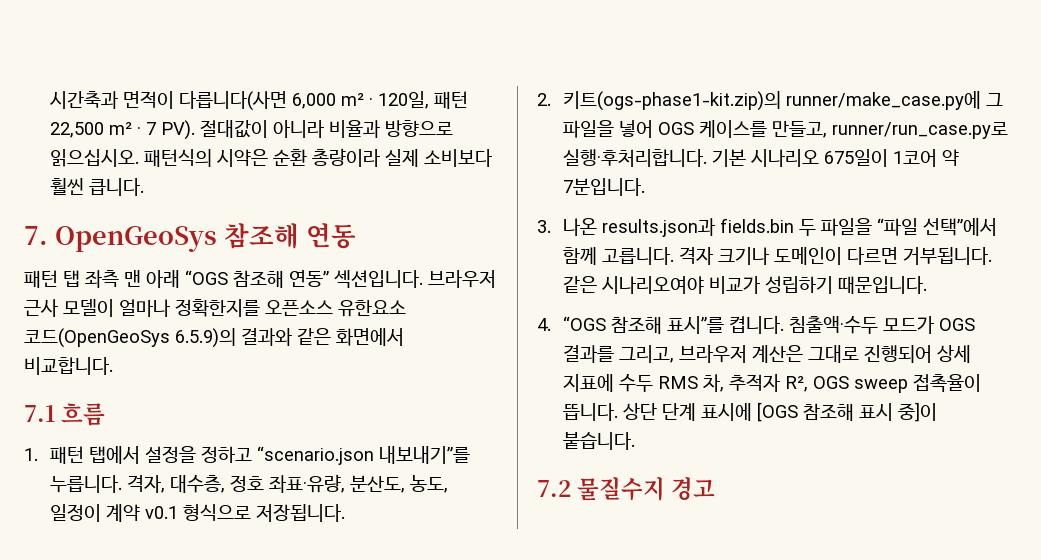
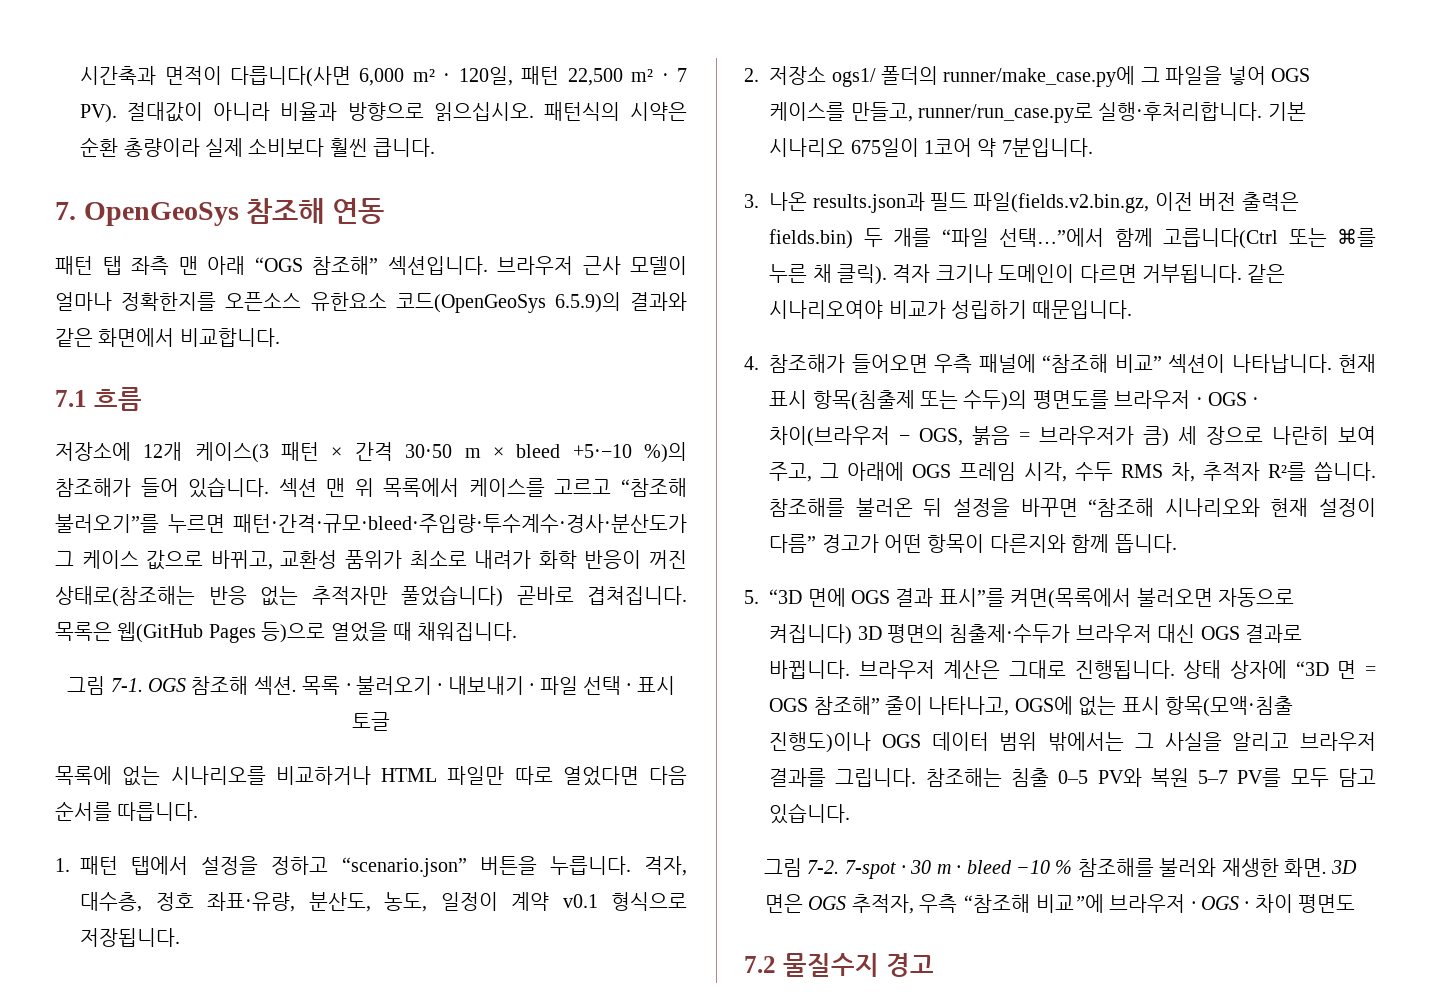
[233,270,329,288] 참조해 연동” -> [312,256,378,275] 참조해”
(106, 414) none -> [55,442,688,463] [55,477,687,498] [55,514,687,533] [55,550,688,570] [55,585,687,607] [55,622,518,643] [67,676,675,695] [352,712,390,731] [55,766,687,786] [55,801,199,821] // 저장소에 12개 케이스(3 패턴 × 간격 30·50 m × bleed +5·−10 %)의 참조해가 들어 있습니다. 섹션 맨 위 목록에서 케이스를 고르고 “참조해 불러오기”를 누르면 패턴·간격·규모·bleed·주입량·투수계수·경사·분산도가 그 케이스 값으로 바뀌고, 교환성 품위가 최소로 내려가 화학 반응이 꺼진 상태로(참조해는 반응 없는 추적자만 풀었습니다) 곧바로 겹쳐집니다. 목록은 웹(GitHub Pages 등)으로 열었을 때 채워집니다. // 그림 7-1. OGS 참조해 섹션. 목록 · 불러오기 · 내보내기 · 파일 선택 · 표시 토글 // 목록에 없는 시나리오를 비교하거나 HTML 파일만 따로 열었다면 다음 순서를 따릅니다.
[257,446,471,465] “scenario.json 내보내기”를 -> [341,856,537,877] “scenario.json” 버튼을
[563,91,782,111] 키트(ogs-phase1-kit.zip)의 -> [769,66,938,87] 저장소 ogs1/ 폴더의
[720,218,998,236] [563,247,675,265] fields.bin 두 파일을 “파일 선택”에서 함께 고릅니다. -> [929,192,1299,213] [769,228,1376,249] [769,264,887,285] 필드 파일(fields.v2.bin.gz, 이전 버전 출력은 fields.bin) 두 개를 “파일 선택…”에서 함께 고릅니다(Ctrl 또는 ⌘를 누른 채 클릭).
[563,316,976,334] [563,345,972,363] [563,374,982,393] [563,402,938,422] [563,432,636,450] “OGS 참조해 표시”를 켭니다. 침출액·수두 모드가 OGS 결과를 그리고, 브라우저 계산은 그대로 진행되어 상세 지표에 수두 RMS 차, 추적자 R², OGS sweep 접촉율이 뜹니다. 상단 단계 표시에 [OGS 참조해 표시 중]이 붙습니다. -> [769,354,1376,373] [769,390,1260,411] [769,426,1376,447] [769,462,1376,482] [769,498,1376,517] [769,534,1177,553] [744,588,1294,609] [769,624,1302,645] [769,660,1376,679] [769,696,1293,717] [769,732,1376,753] [769,768,1376,787] [769,803,851,824] [763,858,1358,879] [764,894,1356,914] 참조해가 들어오면 우측 패널에 “참조해 비교” 섹션이 나타납니다. 현재 표시 항목(침출제 또는 수두)의 평면도를 브라우저 · OGS · 차이(브라우저 − OGS, 붉음 = 브라우저가 큼) 세 장으로 나란히 보여 주고, 그 아래에 OGS 프레임 시각, 수두 RMS 차, 추적자 R²를 씁니다. 참조해를 불러온 뒤 설정을 바꾸면 “참조해 시나리오와 현재 설정이 다름” 경고가 어떤 항목이 다른지와 함께 뜹니다. // 5. “3D 면에 OGS 결과 표시”를 켜면(목록에서 불러오면 자동으로 켜집니다) 3D 평면의 침출제·수두가 브라우저 대신 OGS 결과로 바뀝니다. 브라우저 계산은 그대로 진행됩니다. 상태 상자에 “3D 면 = OGS 참조해” 줄이 나타나고, OGS에 없는 표시 항목(모액·침출 진행도)이나 OGS 데이터 범위 밖에서는 그 사실을 알리고 브라우저 결과를 그립니다. 참조해는 침출 0–5 PV와 복원 5–7 PV를 모두 담고 있습니다. // 그림 7-2. 7-spot · 30 m · bleed −10 % 참조해를 불러와 재생한 화면. 3D 면은 OGS 추적자, 우측 “참조해 비교”에 브라우저 · OGS · 차이 평면도

